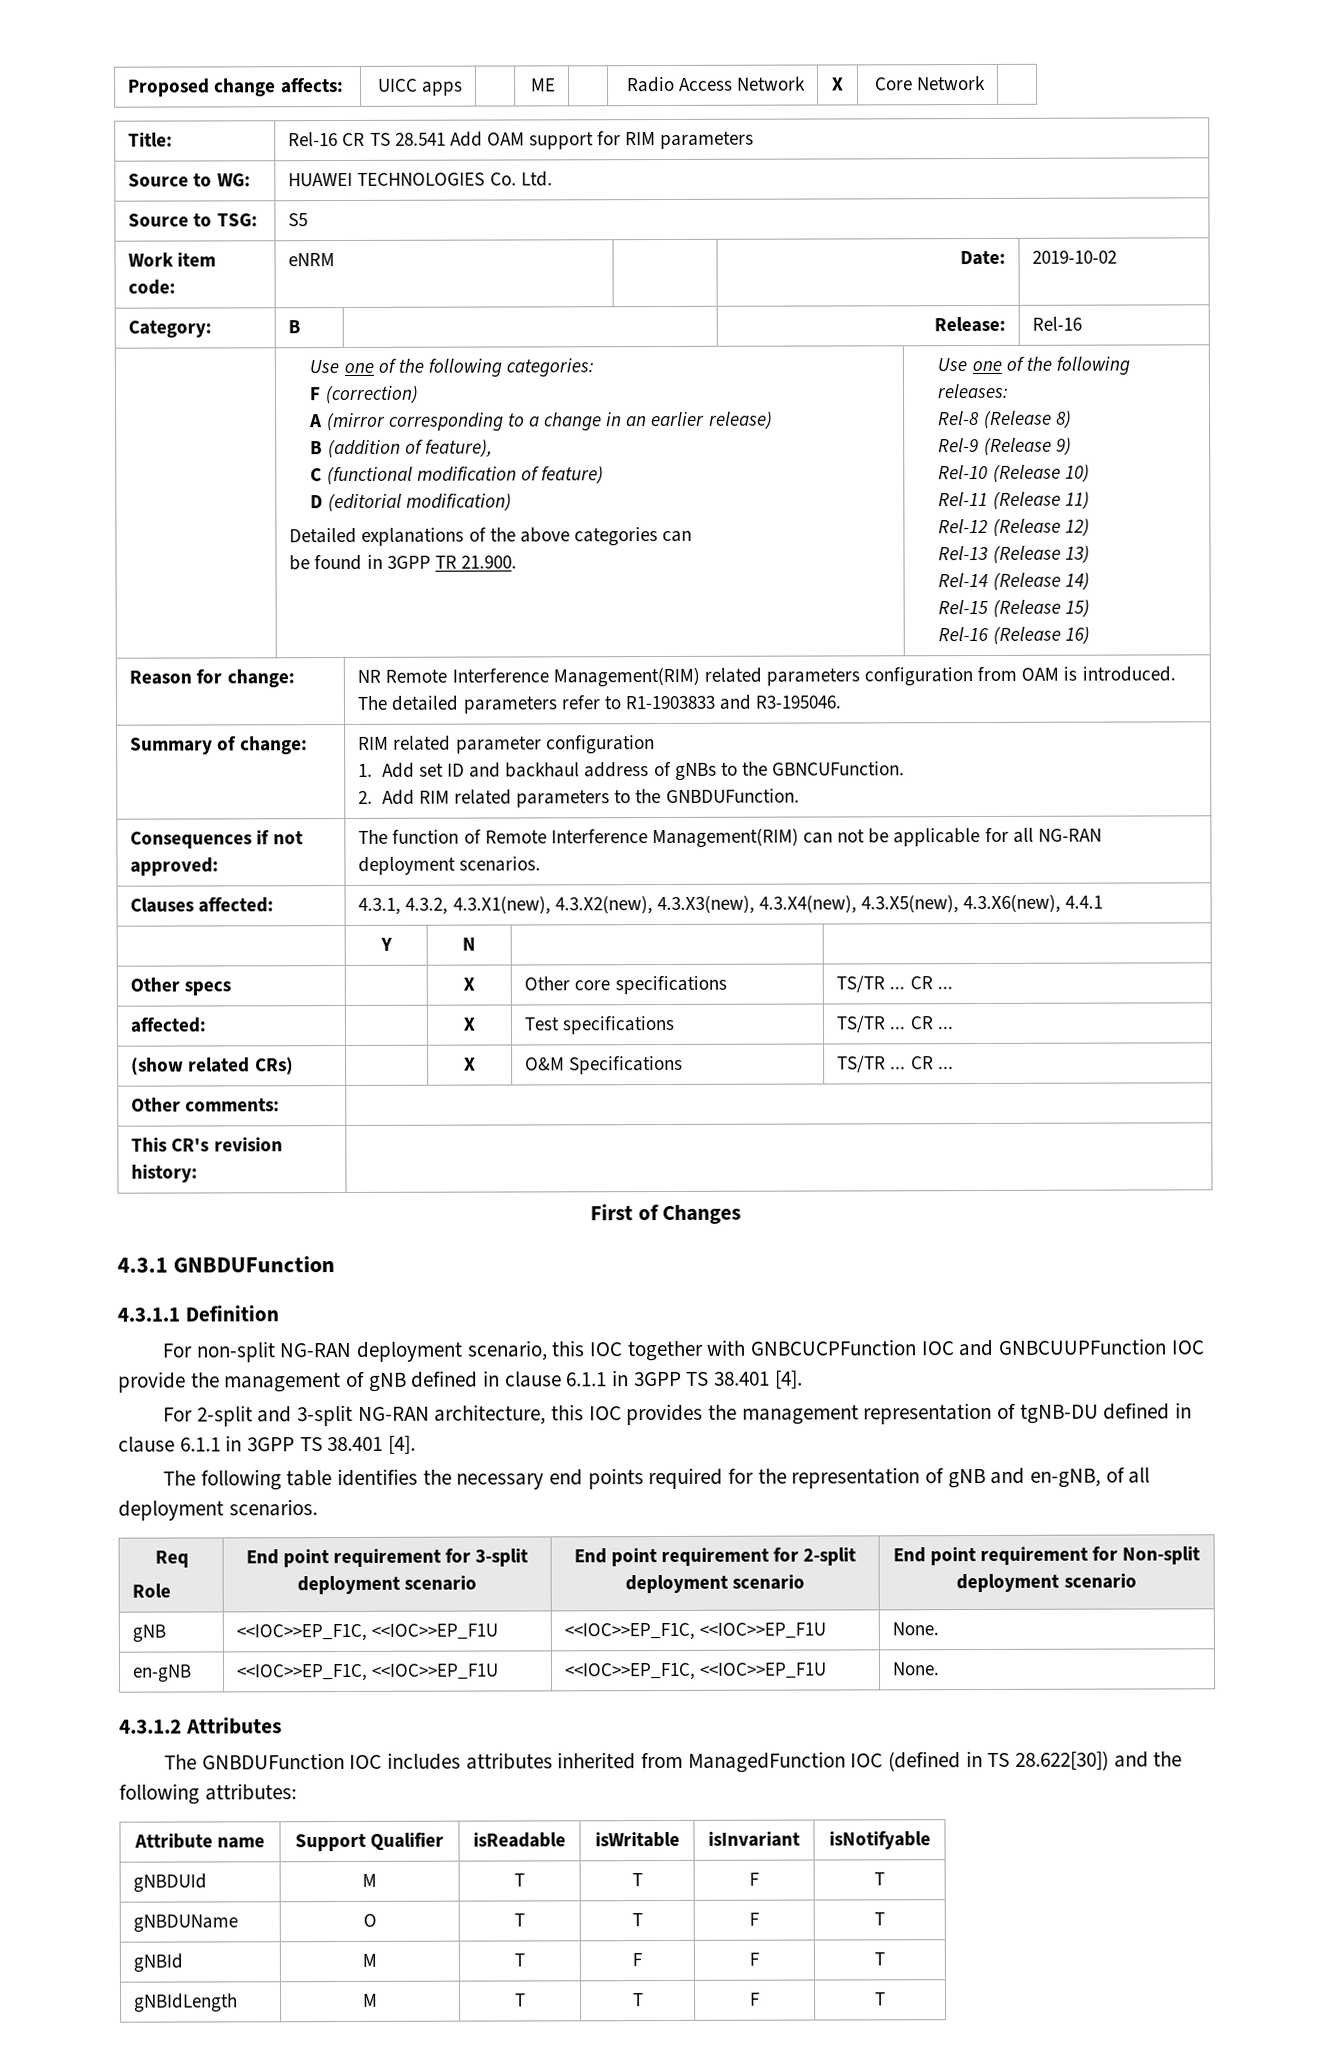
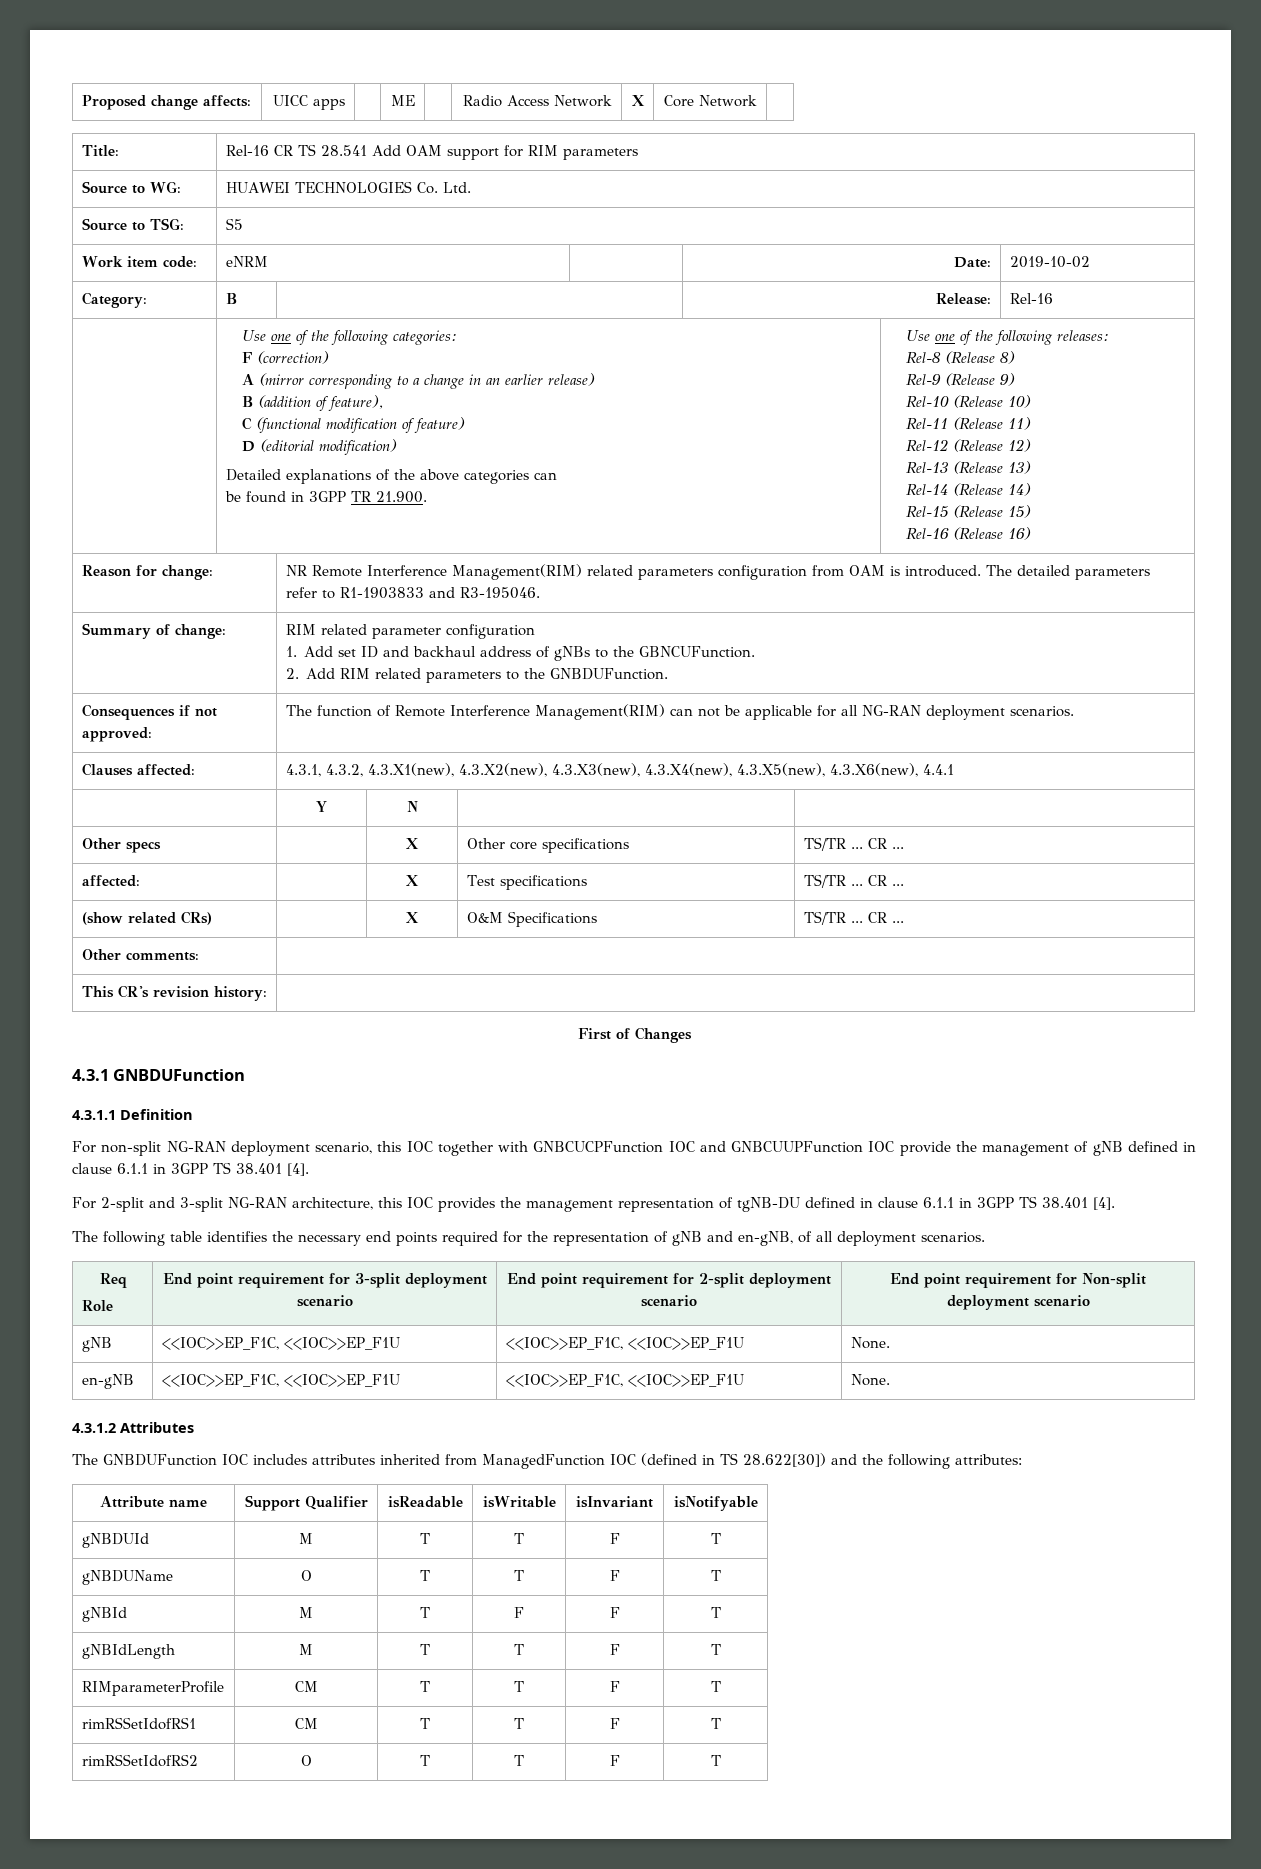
(886, 1999) none -> [81,1681,224,1696] [294,1681,318,1692] [420,1681,430,1692] [514,1681,524,1692] [609,1681,620,1692] [710,1681,721,1692] [81,1717,196,1730] [294,1718,318,1729] [420,1718,430,1729] [514,1718,524,1729] [609,1718,620,1729] [710,1718,721,1729] [81,1754,198,1767] [300,1755,312,1766] [420,1755,430,1766] [514,1755,524,1766] [609,1755,620,1766] [710,1755,721,1766] // RIMparameterProfile | CM | T | T | F | T // rimRSSetIdofRS1 | CM | T | T | F | T // rimRSSetIdofRS2 | O | T | T | F | T

